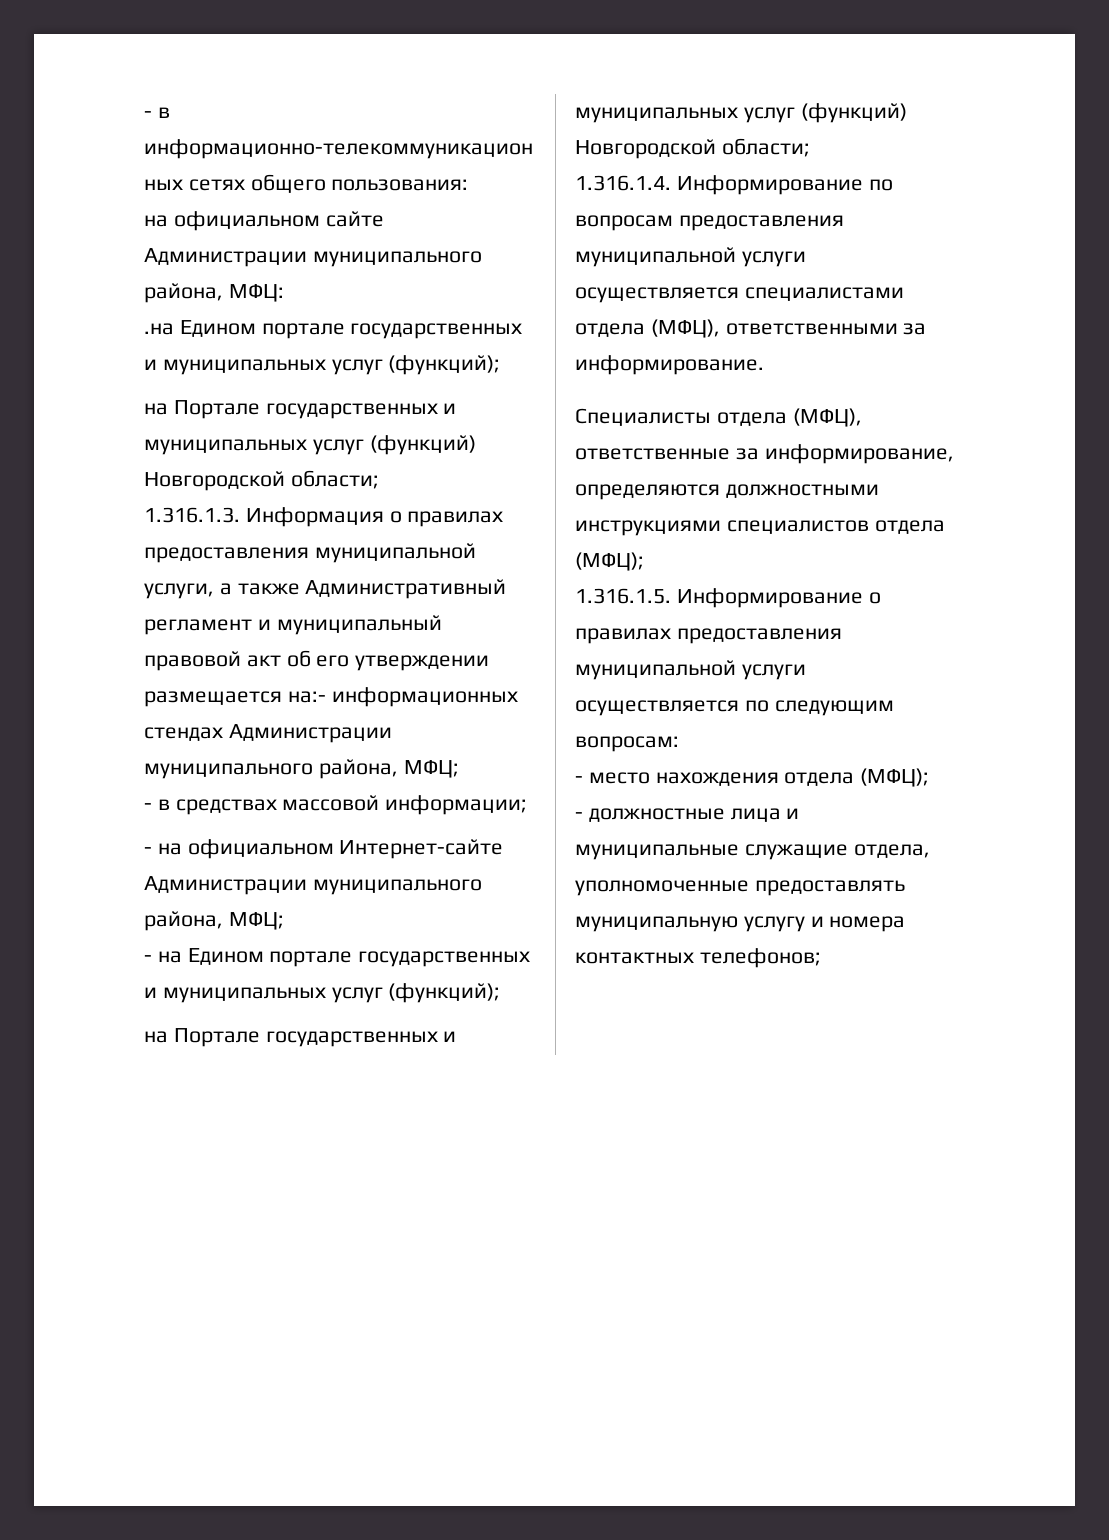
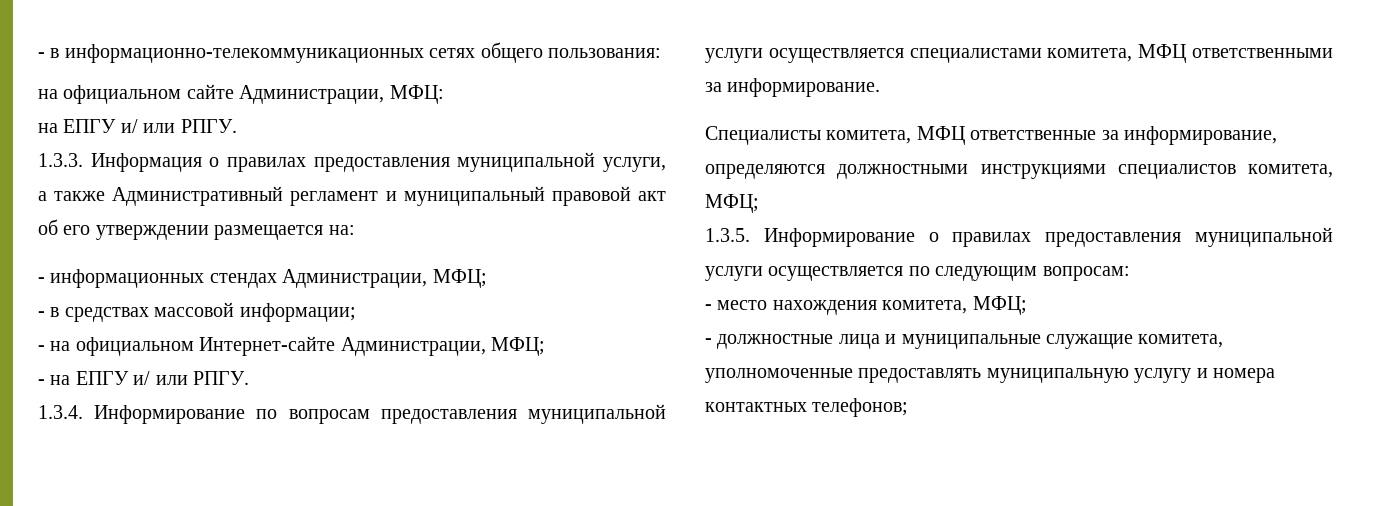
[144,248,482,267] [144,283,284,303] [144,320,523,339] [144,355,501,375] [144,400,457,419] [144,435,476,455] [144,470,379,491] [144,507,240,523] Администрации муниципального района, МФЦ: // .на Едином портале государственных и муниципальных услуг (функций); // на Портале государственных и муниципальных услуг (функций) Новгородской области; // 1.316.1.3. -> [239,85,444,104] [38,119,237,133] [38,153,83,167] Администрации, МФЦ: // на ЕПГУ и/ или РПГУ. // 1.3.3.
[287,687,518,707] [144,724,392,743] [144,759,398,779] на:- информационных стендах Администрации муниципального района, -> [328,225,355,235] [38,269,428,288] на: // - информационных стендах Администрации,
[144,876,482,895] [144,911,223,931] Администрации муниципального района, -> [340,337,486,356] Администрации,
[187,948,531,967] [144,983,501,1003] [144,1028,457,1047] [575,103,907,123] [575,138,810,159] [575,175,671,191] Едином портале государственных и муниципальных услуг (функций); // на Портале государственных и муниципальных услуг (функций) Новгородской области; // 1.316.1.4. -> [75,371,250,385] [38,405,83,419] ЕПГУ и/ или РПГУ. // 1.3.4.
[575,319,720,338] отдела (МФЦ), -> [1047,44,1187,63] комитета, МФЦ
[716,408,862,427] отдела (МФЦ), -> [826,126,965,145] комитета, МФЦ
[874,520,945,534] [575,552,644,571] [575,588,671,604] отдела (МФЦ); // 1.316.1.5. -> [1248,164,1333,178] [705,194,759,213] [705,228,750,242] комитета, МФЦ; // 1.3.5.
[784,768,930,787] отдела (МФЦ); -> [882,296,1027,315] комитета, МФЦ;
[853,844,930,858] отдела, -> [1138,334,1224,348] комитета,

